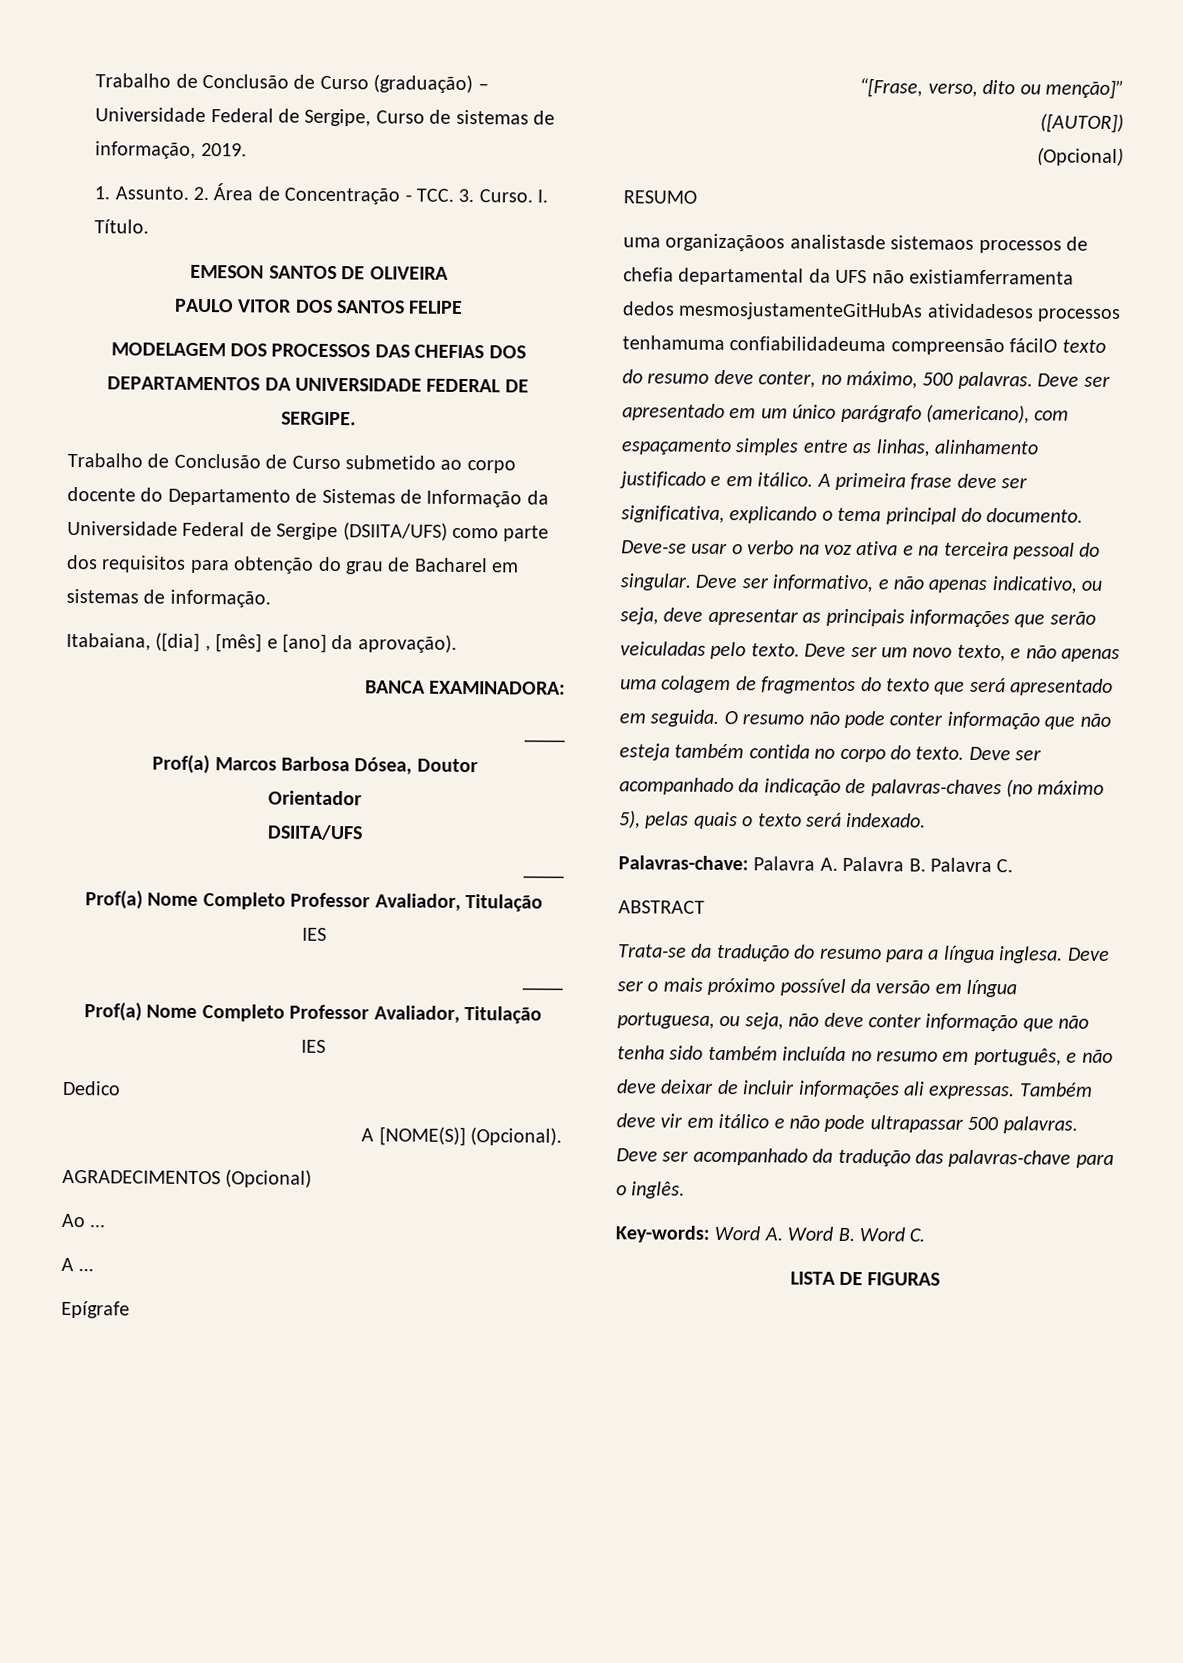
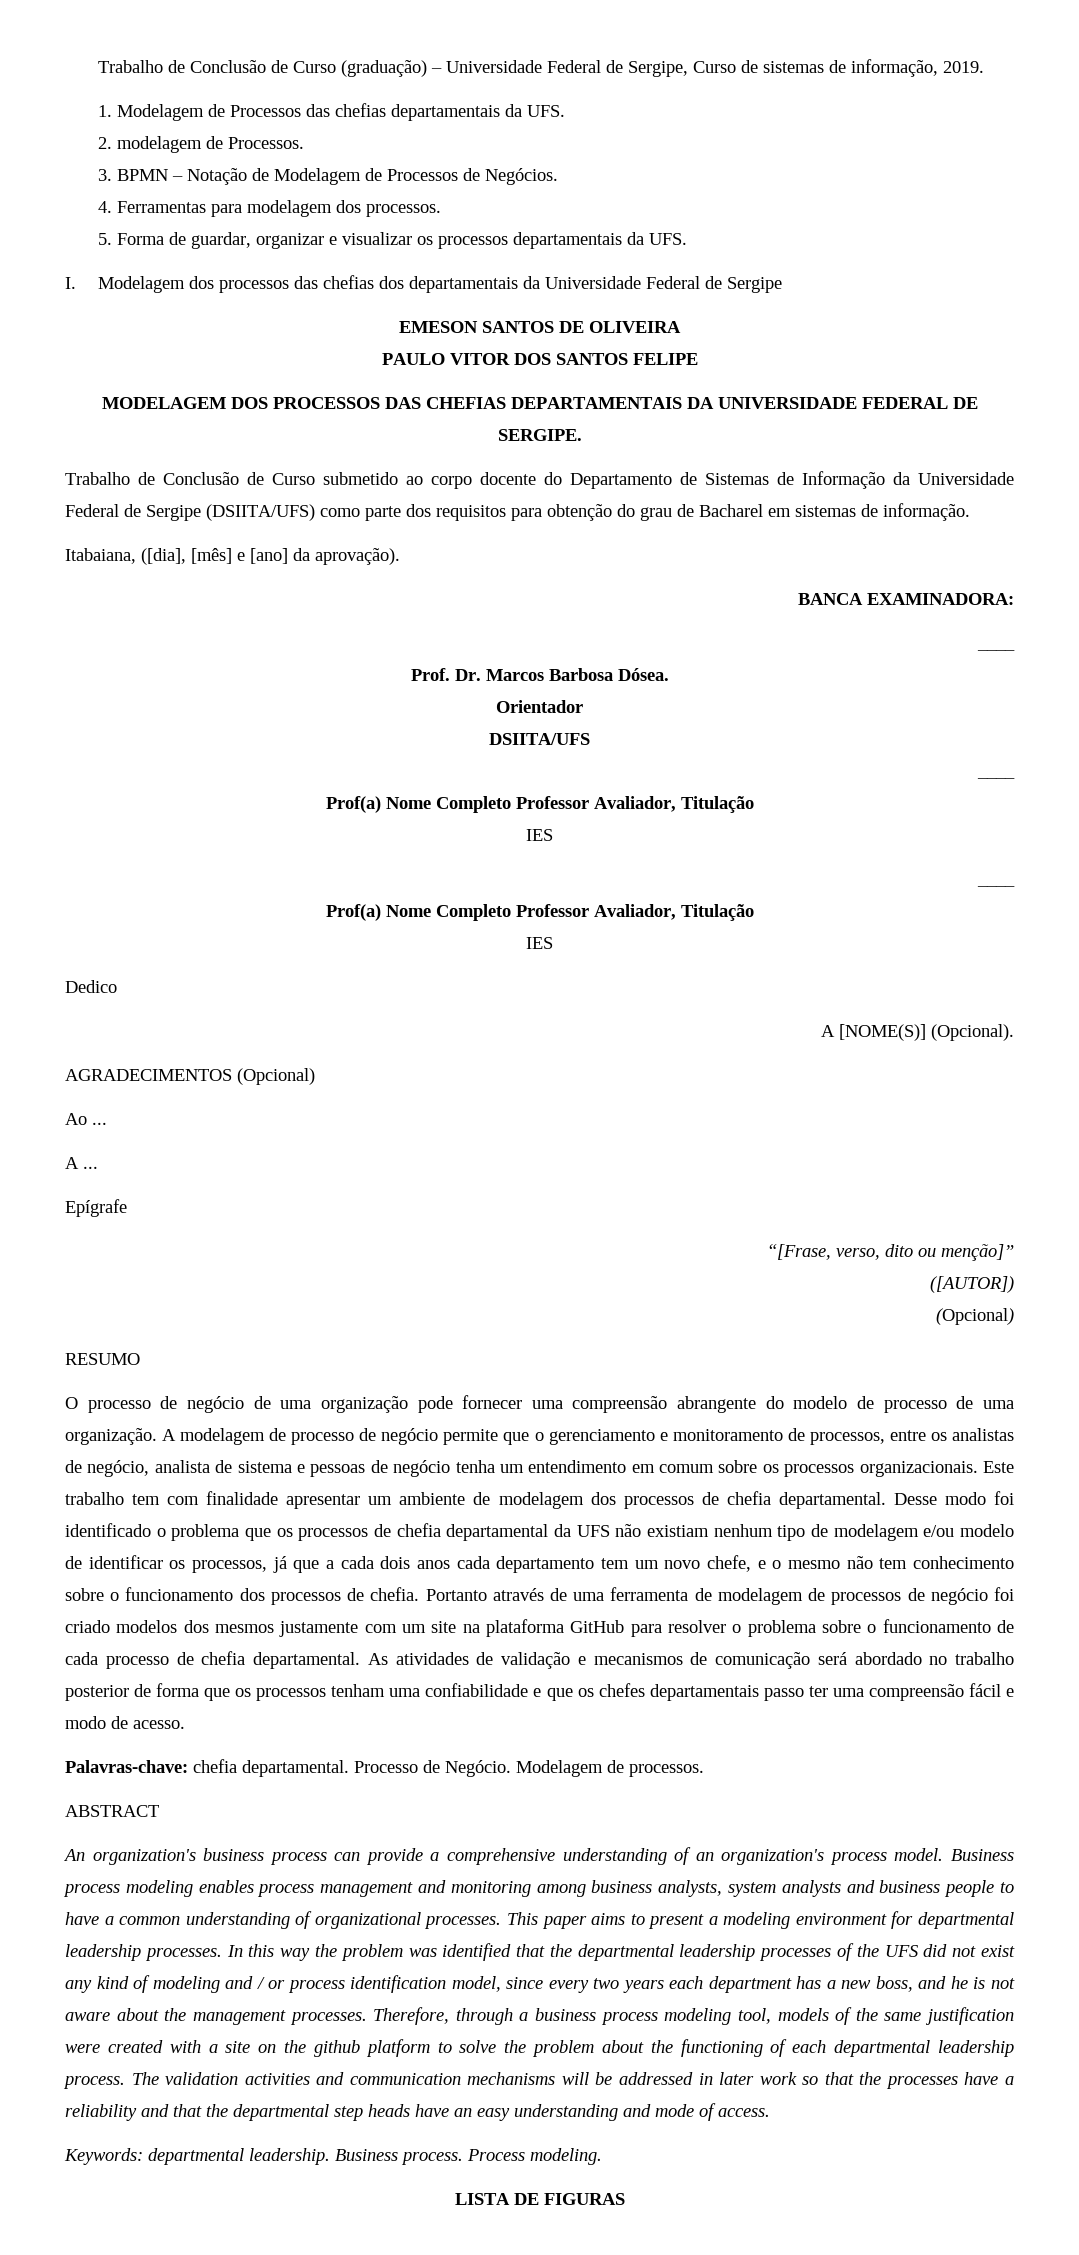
[114,183,549,205] [94,219,150,234] Assunto. 2. Área de Concentração - TCC. 3. Curso. I. Título. -> [117,103,566,121] [98,136,305,153] [98,168,559,185] [98,200,442,217] [98,232,688,249] [65,275,783,293] Modelagem de Processos das chefias departamentais da UFS. // 2. modelagem de Processos. // 3. BPMN – Notação de Modelagem de Processos de Negócios. // 4. Ferramentas para modelagem dos processos. // 5. Forma de guardar, organizar e visualizar os processos departamentais da UFS. // I. Modelagem dos processos das chefias dos departamentais da Universidade Federal de Sergipe
[488,345,526,359] [107,376,261,391] DOS DEPARTAMENTOS -> [510,397,682,409] DEPARTAMENTAIS
[155,632,211,652] ([dia] , -> [141,548,186,565] ([dia],
[152,754,478,775] Prof(a) Marcos Barbosa Dósea, Doutor -> [410,668,669,681] Prof. Dr. Marcos Barbosa Dósea.
[623,233,975,252] uma organizaçãoos analistasde sistemaos -> [65,1395,1014,1413] [65,1428,1014,1445] [65,1460,1015,1477] [65,1491,1014,1509] [65,1523,293,1541] O processo de negócio de uma organização pode fornecer uma compreensão abrangente do modelo de processo de uma organização. A modelagem de processo de negócio permite que o gerenciamento e monitoramento de processos, entre os analistas de negócio, analista de sistema e pessoas de negócio tenha um entendimento em comum sobre os processos organizacionais. Este trabalho tem com finalidade apresentar um ambiente de modelagem dos processos de chefia departamental. Desse modo foi identificado o problema que os
[909,269,1074,285] [622,301,1122,323] [622,335,1106,356] [622,369,1111,390] [622,403,1070,424] [621,438,1039,457] [619,471,1029,491] [621,505,1084,525] [621,540,1101,560] [620,573,1103,594] [620,607,1096,628] [620,641,1120,663] [620,675,1114,697] [619,709,1111,730] [619,743,1043,763] [619,777,1105,798] [619,810,927,830] [618,855,1014,873] [618,900,705,914] [618,943,1110,964] [617,977,1018,998] [617,1012,1090,1032] [617,1045,1113,1066] [616,1079,1093,1100] [616,1113,1078,1134] [616,1147,1114,1169] [616,1181,686,1199] [615,1225,926,1243] existiamferramenta dedos mesmosjustamenteGitHubAs atividadesos processos tenhamuma confiabilidadeuma compreensão fácilO texto do resumo deve conter, no máximo, 500 palavras. Deve ser apresentado em um único parágrafo (americano), com espaçamento simples entre as linhas, alinhamento justificado e em itálico. A primeira frase deve ser significativa, explicando o tema principal do documento. Deve-se usar o verbo na voz ativa e na terceira pessoal do singular. Deve ser informativo, e não apenas indicativo, ou seja, deve apresentar as principais informações que serão veiculadas pelo texto. Deve ser um novo texto, e não apenas uma colagem de fragmentos do texto que será apresentado em seguida. O resumo não pode conter informação que não esteja também contida no corpo do texto. Deve ser acompanhado da indicação de palavras-chaves (no máximo 5), pelas quais o texto será indexado. // Palavras-chave: Palavra A. Palavra B. Palavra C. // ABSTRACT // Trata-se da tradução do resumo para a língua inglesa. Deve ser o mais próximo possível da versão em língua portuguesa, ou seja, não deve conter informação que não tenha sido também incluída no resumo em português, e não deve deixar de incluir informações ali expressas. Também deve vir em itálico e não pode ultrapassar 500 palavras. Deve ser acompanhado da tradução das palavras-chave para o inglês. // Key-words: Word A. Word B. Word C. -> [647,1524,1014,1541] [65,1555,1014,1573] [65,1587,1014,1605] [65,1619,1015,1637] [65,1651,1014,1669] [65,1683,1015,1701] [65,1716,185,1729] [65,1759,704,1777] [65,1805,159,1817] [63,1847,1014,1865] [63,1880,1014,1897] [65,1911,1014,1929] [65,1943,1015,1961] [65,1975,1015,1993] [65,2007,1014,2025] [65,2039,1015,2057] [63,2072,1014,2089] [65,2103,770,2121] [64,2148,602,2165] existiam nenhum tipo de modelagem e/ou modelo de identificar os processos, já que a cada dois anos cada departamento tem um novo chefe, e o mesmo não tem conhecimento sobre o funcionamento dos processos de chefia. Portanto através de uma ferramenta de modelagem de processos de negócio foi criado modelos dos mesmos justamente com um site na plataforma GitHub para resolver o problema sobre o funcionamento de cada processo de chefia departamental. As atividades de validação e mecanismos de comunicação será abordado no trabalho posterior de forma que os processos tenham uma confiabilidade e que os chefes departamentais passo ter uma compreensão fácil e modo de acesso. // Palavras-chave: chefia departamental. Processo de Negócio. Modelagem de processos. // ABSTRACT // An organization's business process can provide a comprehensive understanding of an organization's process model. Business process modeling enables process management and monitoring among business analysts, system analysts and business people to have a common understanding of organizational processes. This paper aims to present a modeling environment for departmental leadership processes. In this way the problem was identified that the departmental leadership processes of the UFS did not exist any kind of modeling and / or process identification model, since every two years each department has a new boss, and he is not aware about the management processes. Therefore, through a business process modeling tool, models of the same justification were created with a site on the github platform to solve the problem about the functioning of each departmental leadership process. The validation activities and communication mechanisms will be addressed in later work so that the processes have a reliability and that the departmental step heads have an easy understanding and mode of access. // Keywords: departmental leadership. Business process. Process modeling.

